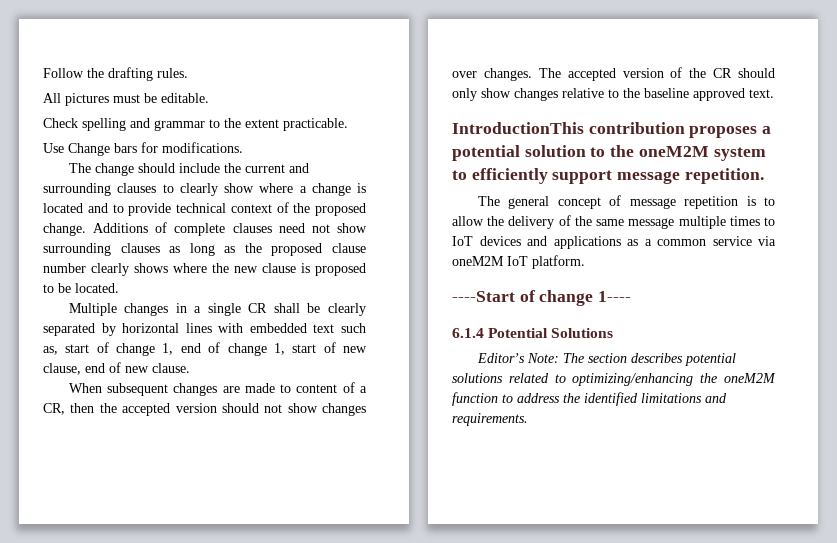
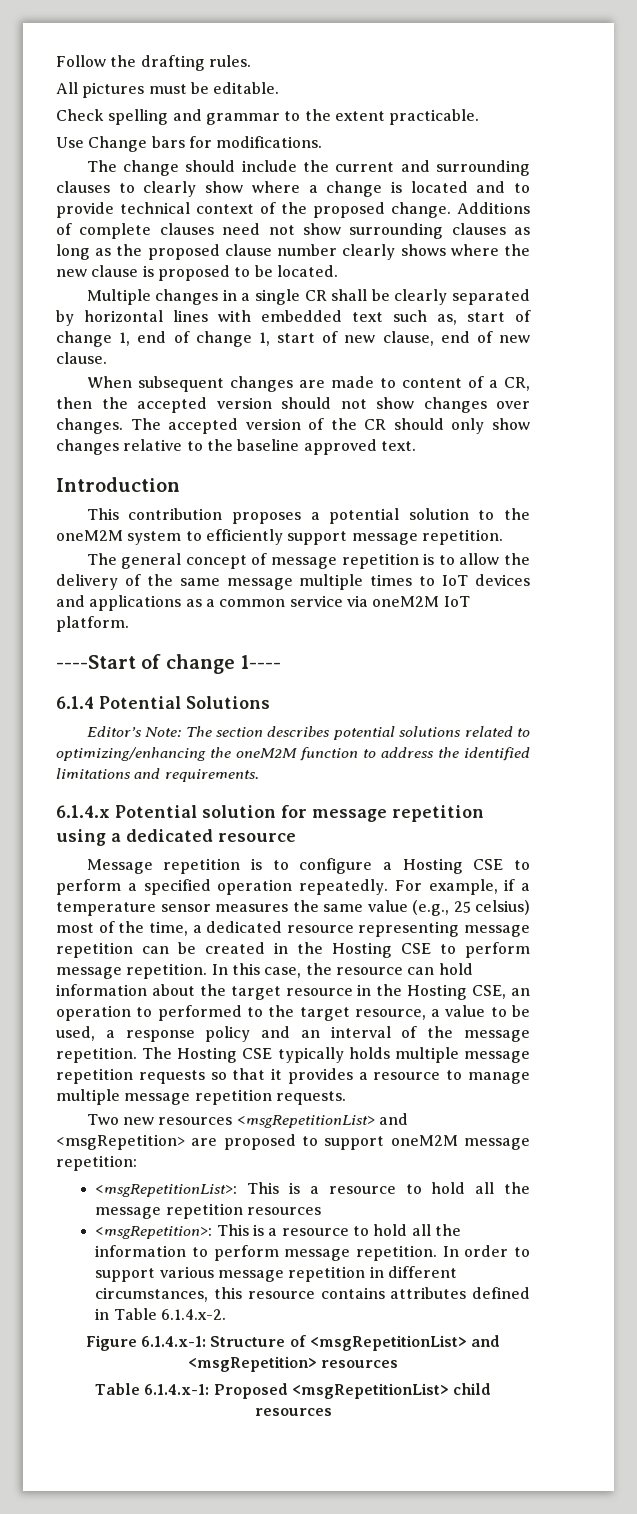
[452,122,584,134] IntroductionThis -> [56,477,180,492] [86,508,119,520] Introduction // This
(528, 419) none -> [56,805,484,822] [56,829,296,846] [86,858,531,874] [56,879,530,895] [56,900,530,916] [56,921,530,937] [56,942,530,958] [56,963,473,979] [56,984,531,1000] [56,1005,530,1021] [56,1026,530,1042] [56,1047,530,1063] [56,1068,530,1084] [56,1089,346,1105] [86,1113,408,1128] [56,1134,530,1150] [56,1155,137,1171] [95,1182,530,1197] [95,1203,321,1219] [95,1224,461,1239] [95,1245,530,1261] [95,1266,457,1282] [95,1287,530,1302] [95,1308,226,1320] [85,1335,501,1351] [187,1356,399,1372] [94,1383,492,1399] [254,1408,332,1416] // 6.1.4.x Potential solution for message repetition using a dedicated resource // Message repetition is to configure a Hosting CSE to perform a specified operation repeatedly. For example, if a temperature sensor measures the same value (e.g., 25 celsius) most of the time, a dedicated resource representing message repetition can be created in the Hosting CSE to perform message repetition. In this case, the resource can hold information about the target resource in the Hosting CSE, an operation to performed to the target resource, a value to be used, a response policy and an interval of the message repetition. The Hosting CSE typically holds multiple message repetition requests so that it provides a resource to manage multiple message repetition requests. // Two new resources <msgRepetitionList> and <msgRepetition> are proposed to support oneM2M message repetition: // <msgRepetitionList>: This is a resource to hold all the message repetition resources // <msgRepetition>: This is a resource to hold all the information to perform message repetition. In order to support various message repetition in different circumstances, this resource contains attributes defined in Table 6.1.4.x-2. // Figure 6.1.4.x-1: Structure of <msgRepetitionList> and <msgRepetition> resources // Table 6.1.4.x-1: Proposed <msgRepetitionList> child resources

